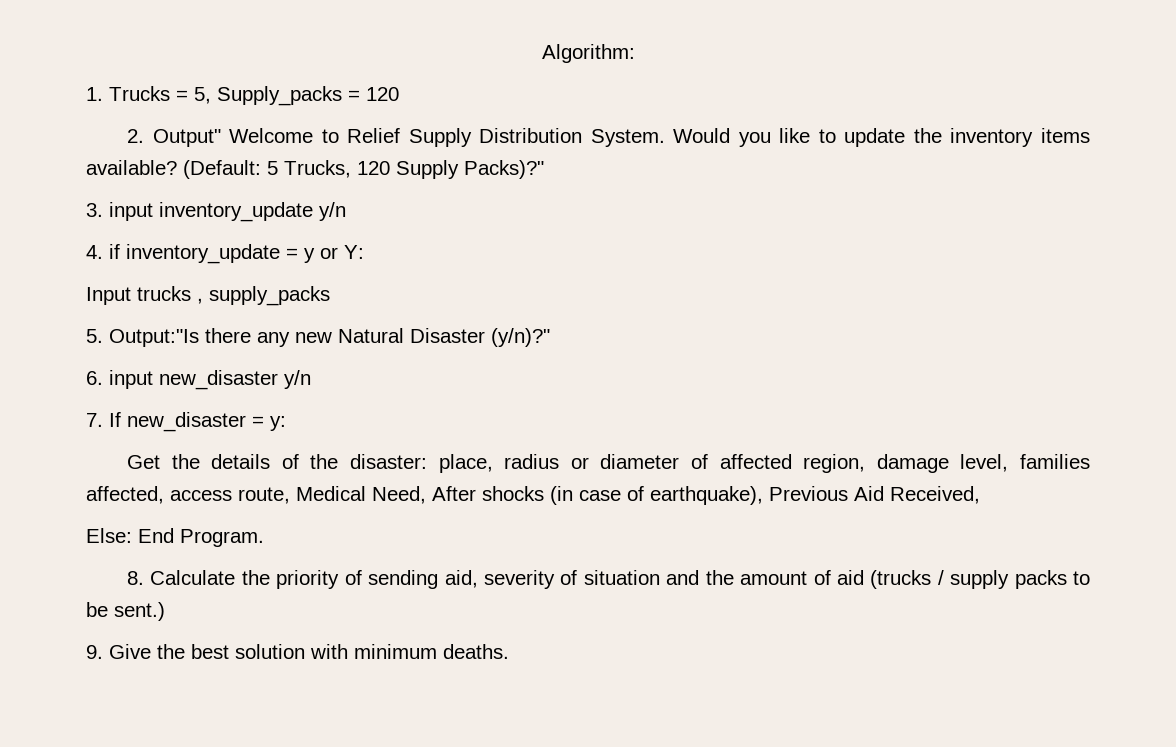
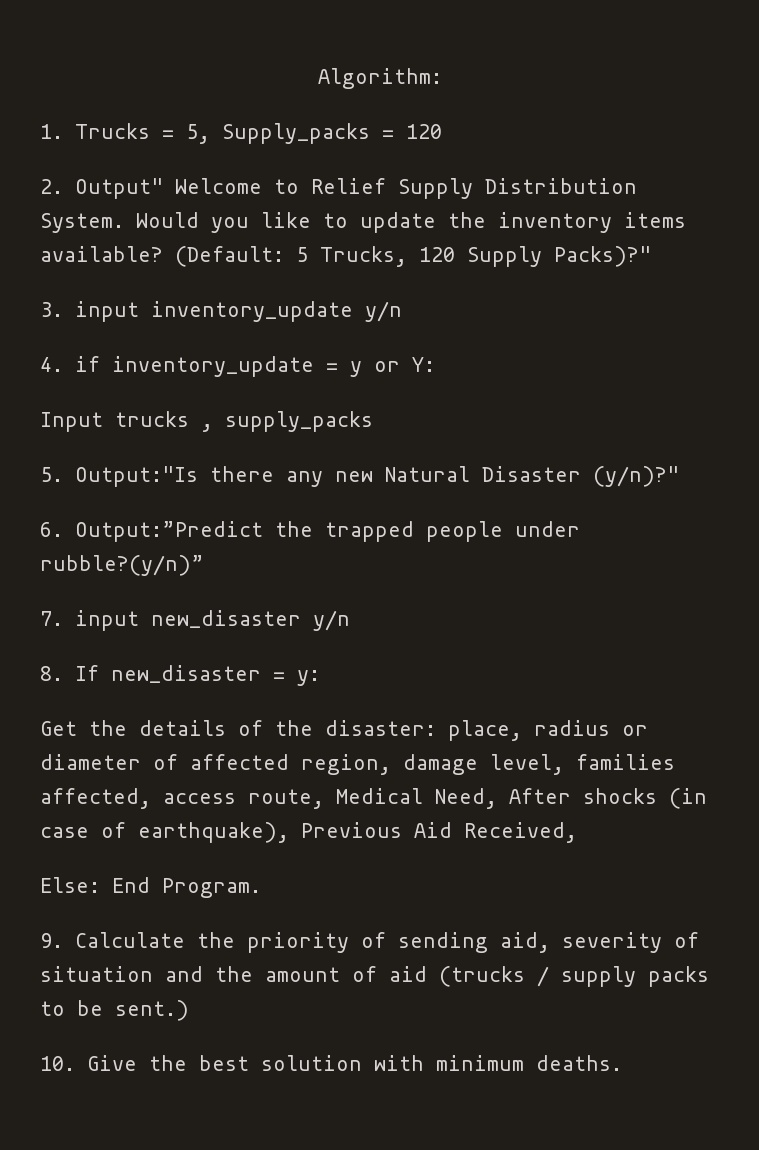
(103, 378) none -> [75,521,580,542] [40,555,204,576] [40,611,63,626] Output:”Predict the trapped people under rubble?(y/n)” // 7.
[86,413,103,427] 7. -> [40,666,63,681] 8.
[127,571,145,585] 8. -> [40,933,63,948] 9.
[86,645,103,659] 9. -> [40,1056,75,1071] 10.

